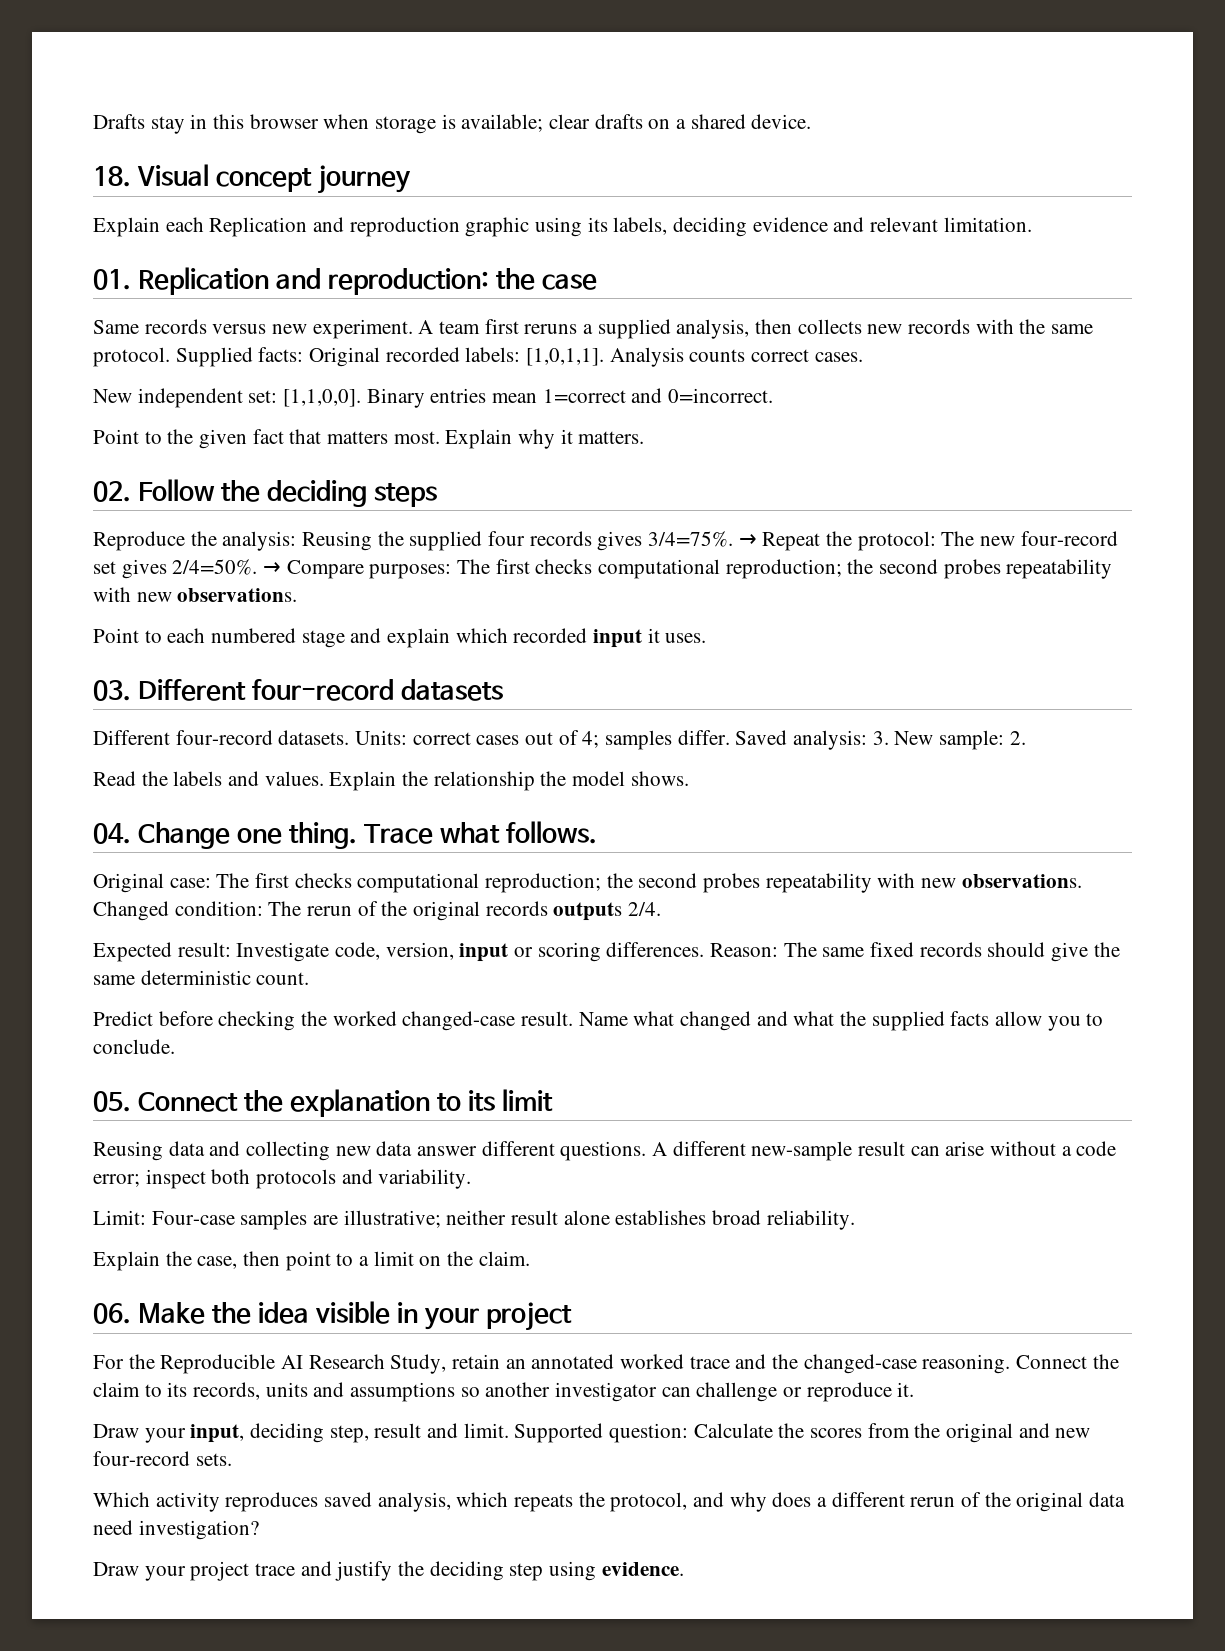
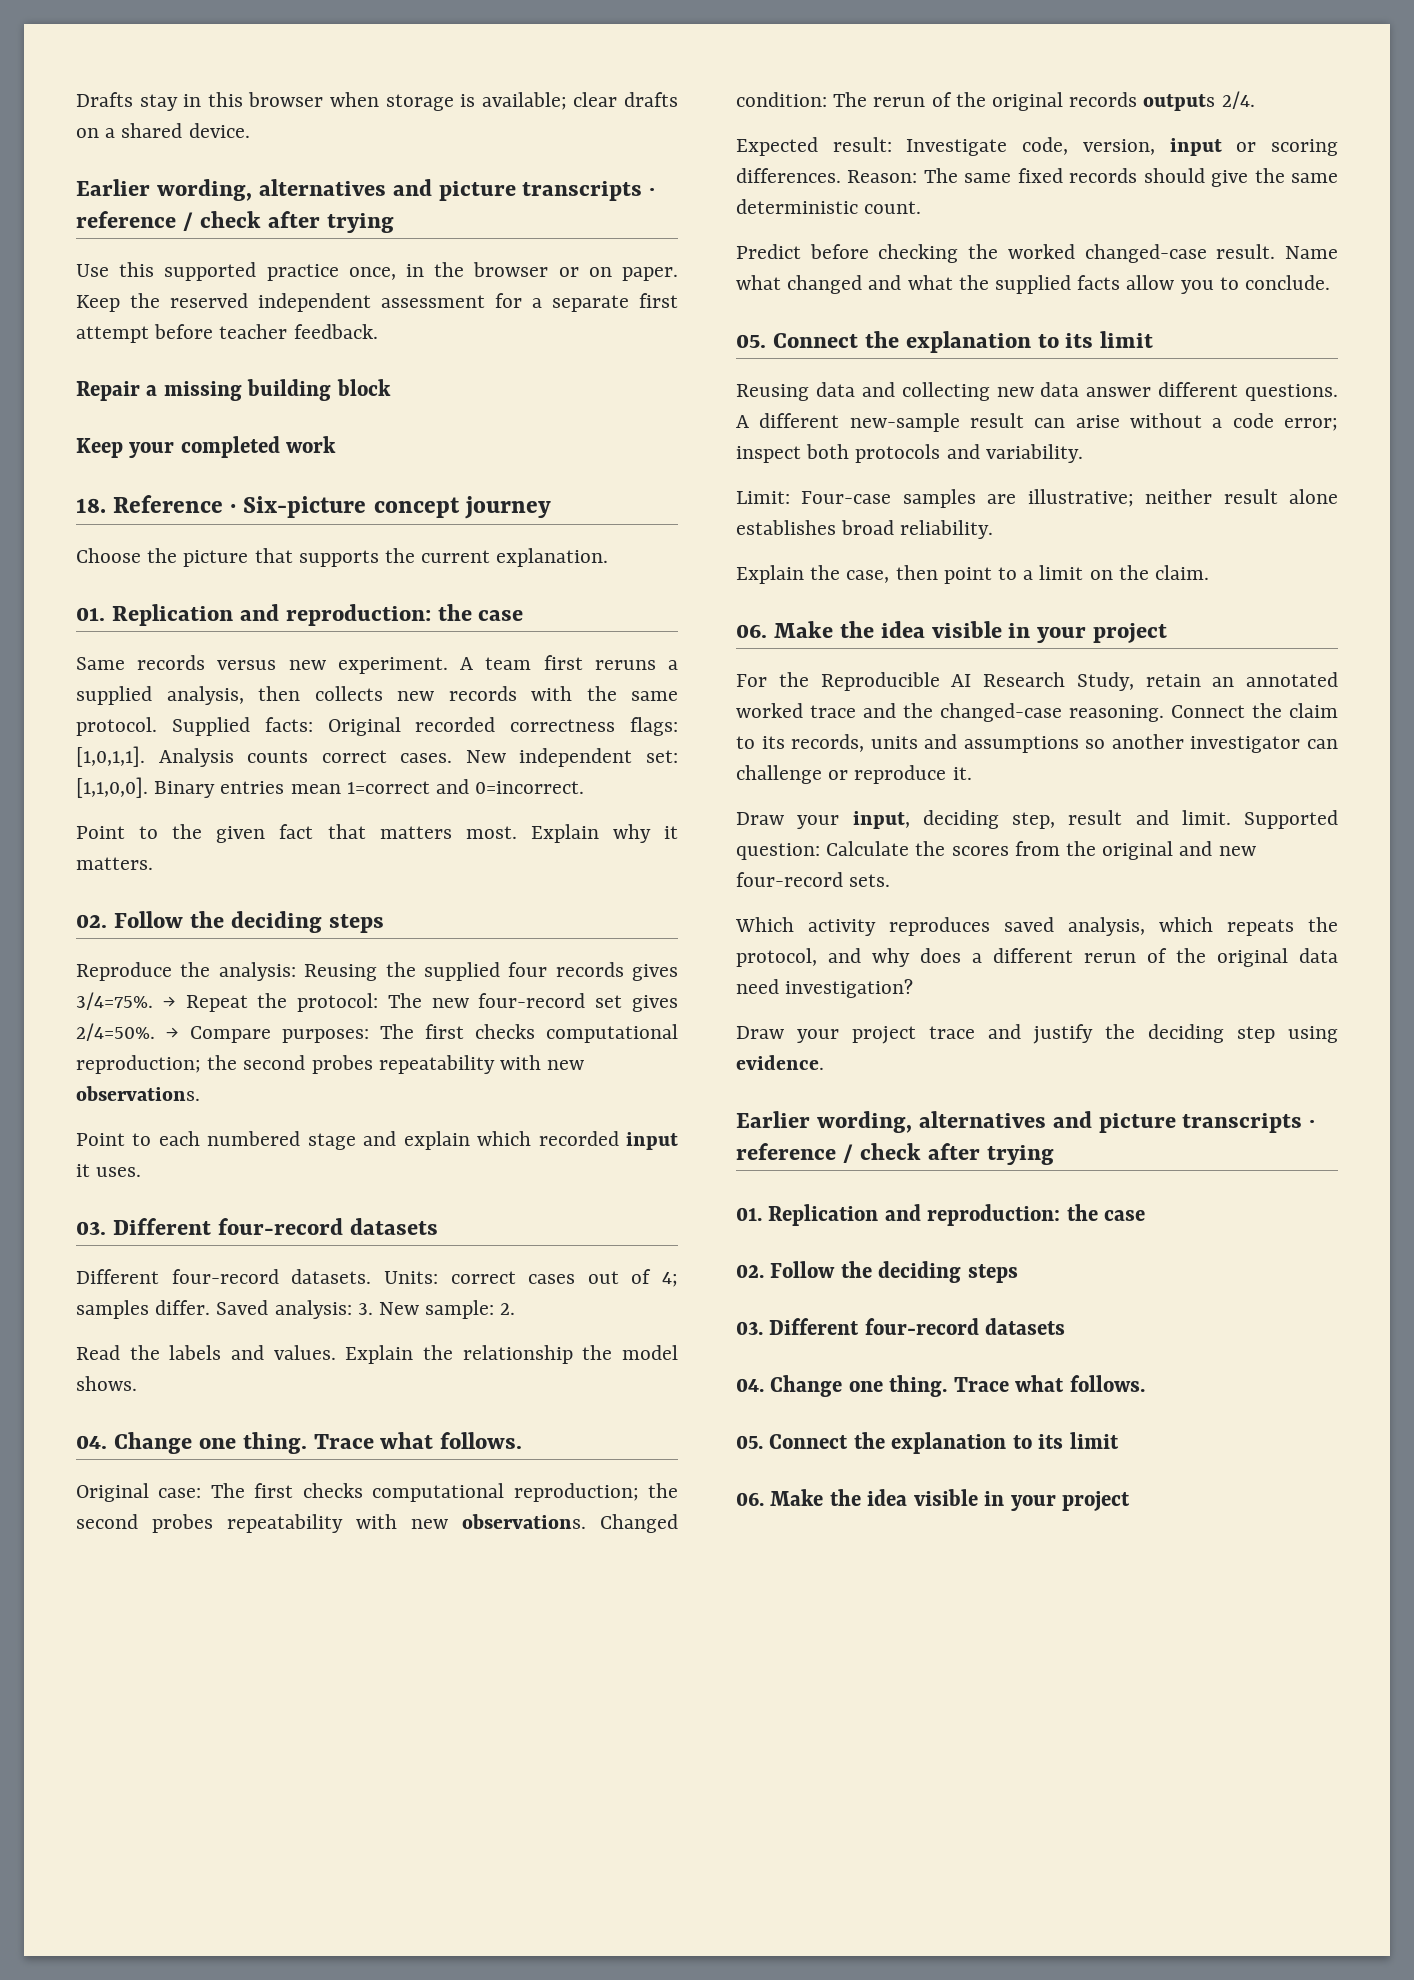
[93,164,412,194] [93,217,1032,237] 18. Visual concept journey // Explain each Replication and reproduction graphic using its labels, deciding evidence and relevant limitation. -> [76,179,656,201] [76,211,394,233] [76,262,678,281] [76,293,678,312] [76,324,378,343] [76,379,391,401] [76,436,337,458] [76,495,551,519] [76,548,609,567] Earlier wording, alternatives and picture transcripts · reference / check after trying // Use this supported practice once, in the browser or on paper. Keep the reserved independent assessment for a separate first attempt before teacher feedback. // Repair a missing building block // Keep your completed work // 18. Reference · Six-picture concept journey // Choose the picture that supports the current explanation.
[465,347,521,362] labels: -> [510,717,678,736] correctness flags:
(863, 357) // -> (453, 758) none
(684, 1569) none -> [736,1111,1316,1133] [736,1143,1054,1165] [736,1204,1146,1226] [736,1261,1018,1283] [736,1318,1066,1335] [736,1375,1145,1397] [736,1432,1119,1454] [736,1489,1131,1511] // Earlier wording, alternatives and picture transcripts · reference / check after trying // 01. Replication and reproduction: the case // 02. Follow the deciding steps // 03. Different four-record datasets // 04. Change one thing. Trace what follows. // 05. Connect the explanation to its limit // 06. Make the idea visible in your project

